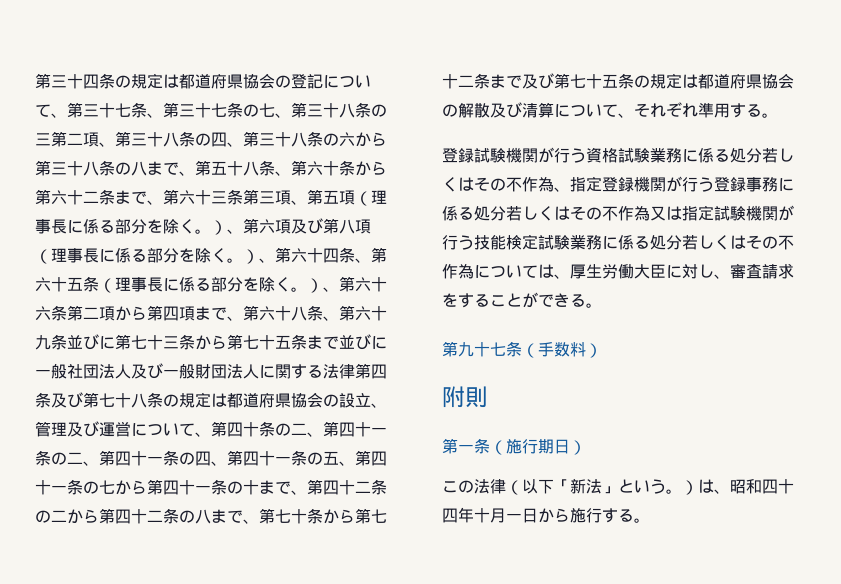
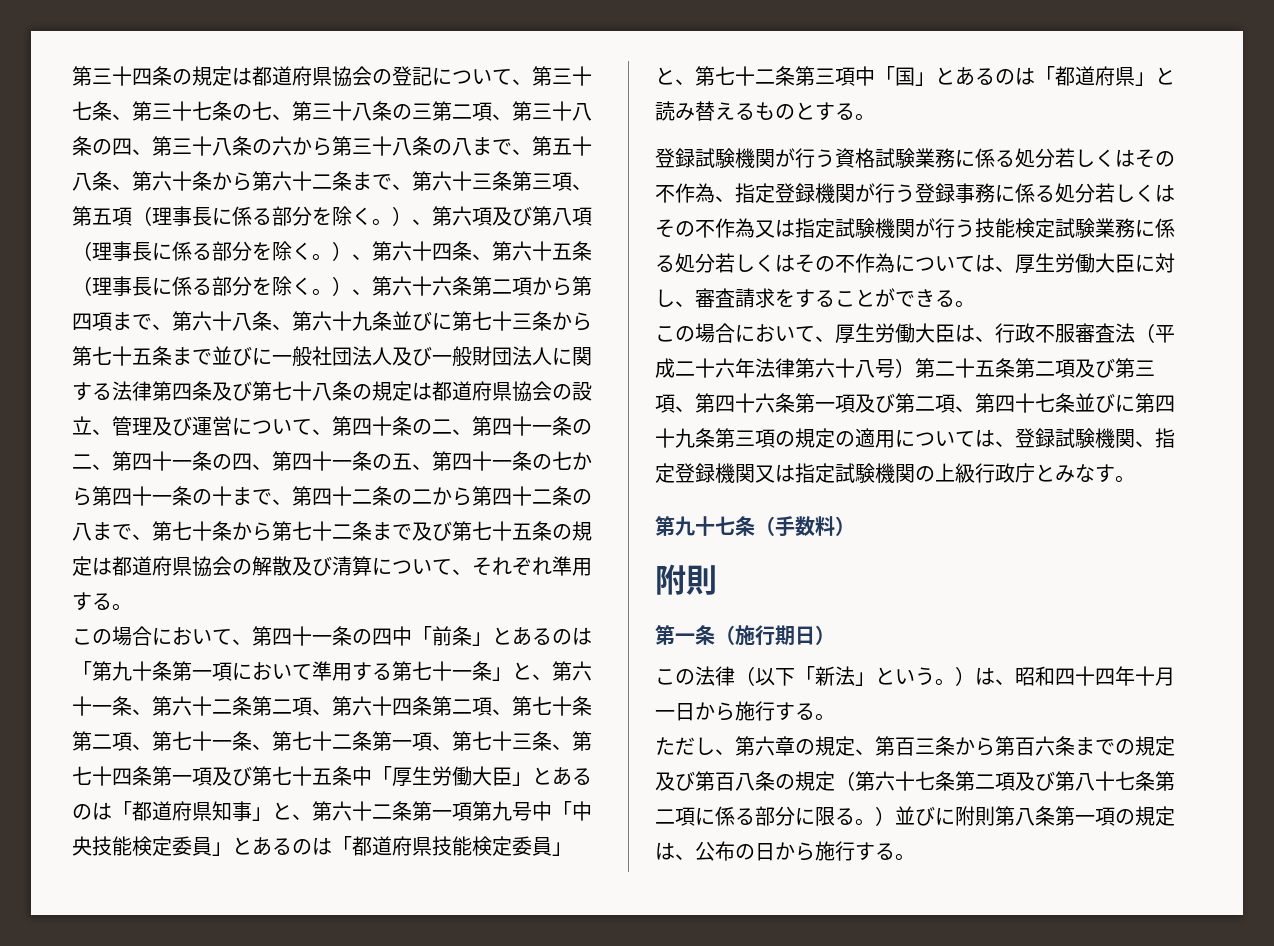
(778, 115) none -> [72,626,592,646] [72,661,592,681] [72,696,592,716] [72,731,592,751] [72,766,592,786] [72,801,592,821] [72,836,572,856] [655,66,1175,86] [655,101,875,121] // この場合において、第四十一条の四中「前条」とあるのは「第九十条第一項において準用する第七十一条」と、第六十一条、第六十二条第二項、第六十四条第二項、第七十条第二項、第七十一条、第七十二条第一項、第七十三条、第七十四条第一項及び第七十五条中「厚生労働大臣」とあるのは「都道府県知事」と、第六十二条第一項第九号中「中央技能検定委員」とあるのは「都道府県技能検定委員」と、第七十二条第三項中「国」とあるのは「都道府県」と読み替えるものとする。
(602, 305) none -> [655,323,1175,343] [655,358,1155,378] [655,393,1175,413] [655,428,1175,449] [655,463,1135,484] // この場合において、厚生労働大臣は、行政不服審査法（平成二十六年法律第六十八号）第二十五条第二項及び第三項、第四十六条第一項及び第二項、第四十七条並びに第四十九条第三項の規定の適用については、登録試験機関、指定登録機関又は指定試験機関の上級行政庁とみなす。
(650, 520) none -> [655,736,1175,756] [655,771,1175,791] [655,806,1175,826] [655,841,915,861] // ただし、第六章の規定、第百三条から第百六条までの規定及び第百八条の規定（第六十七条第二項及び第八十七条第二項に係る部分に限る。）並びに附則第八条第一項の規定は、公布の日から施行する。

